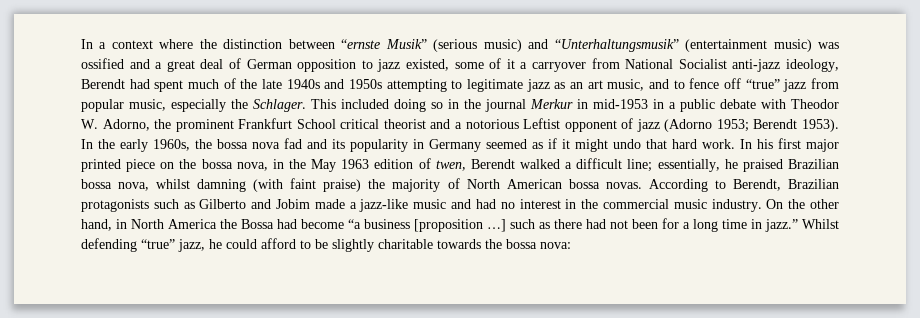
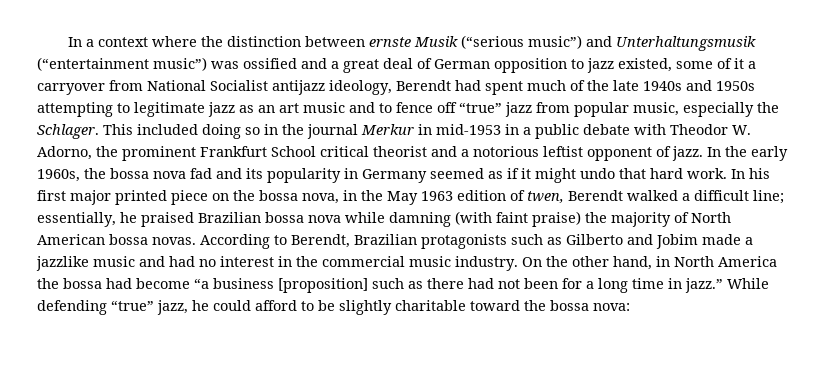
[341,39,812,52] “ernste Musik” (serious music) and “Unterhaltungsmusik” (entertainment music) -> [369,35,757,51] [37,57,207,71] ernste Musik (“serious music”) and Unterhaltungsmusik (“entertainment music”)
[732,59,781,72] anti-jazz -> [272,80,325,95] antijazz
[607,79,645,91] music, -> [303,102,345,113] music
[523,118,561,129] Leftist -> [543,146,583,157] leftist
[636,119,839,132] jazz (Adorno 1953; Berendt 1953). -> [672,146,703,161] jazz.
[118,179,191,191] nova, whilst -> [308,212,385,223] nova while
[359,199,409,212] jazz-like -> [36,256,89,271] jazzlike
[241,219,274,229] Bossa -> [63,278,102,289] bossa
[414,219,506,232] [proposition …] -> [278,278,368,293] [proposition]
[802,219,839,229] Whilst -> [727,278,769,289] While
[437,239,481,249] towards -> [470,300,520,311] toward

